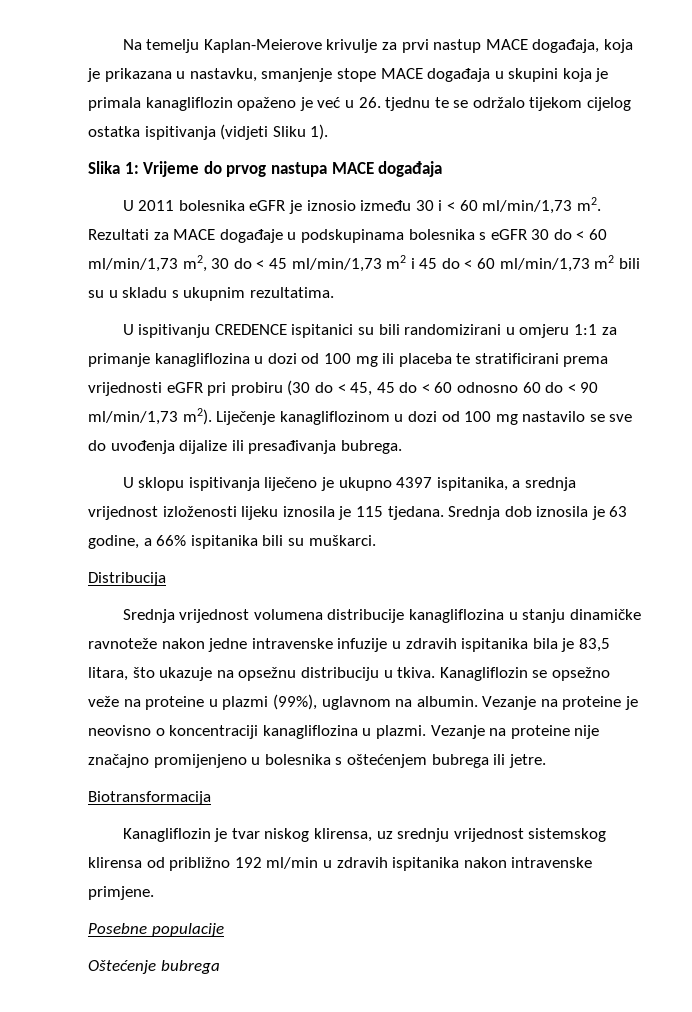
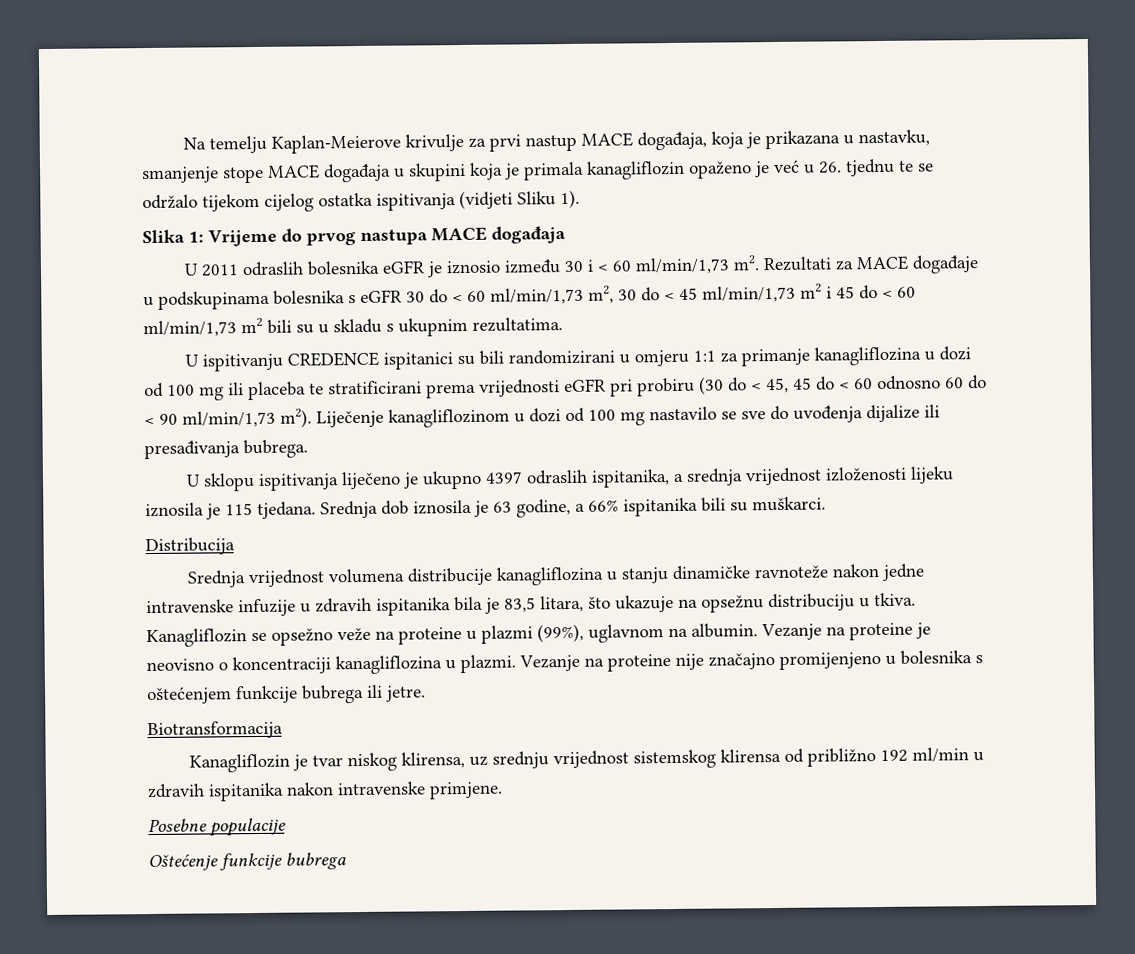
(175, 205) none -> [241,261,304,277] odraslih
(433, 482) none -> [525,469,588,485] odraslih
(427, 761) none -> [235,685,298,704] funkcije
(156, 967) none -> [219,852,282,871] funkcije

